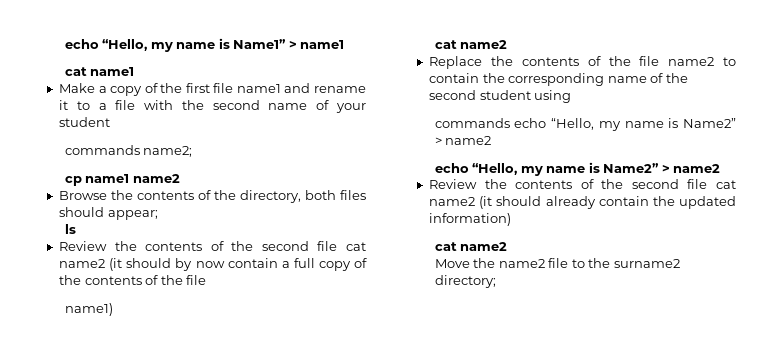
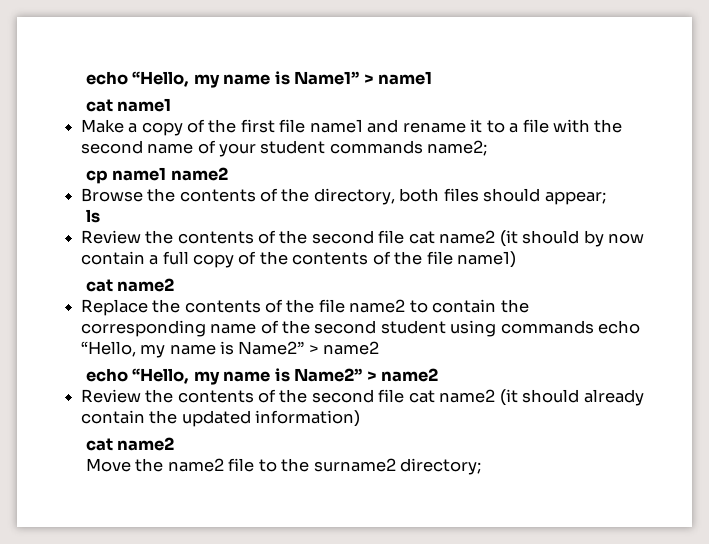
(111, 122) // -> (326, 147) none
(207, 280) // -> (453, 258) none
(572, 96) // -> (497, 328) none

